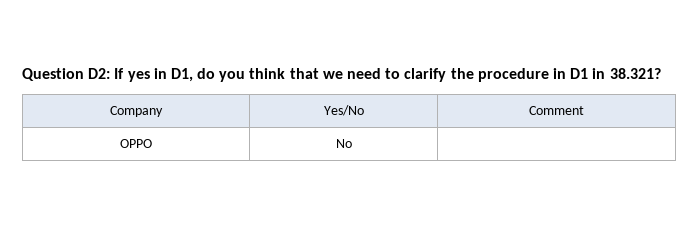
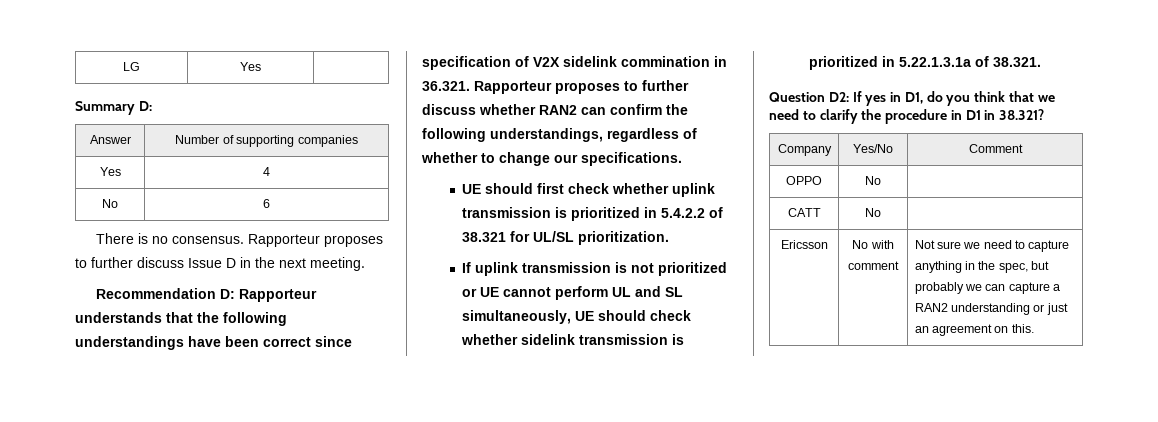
(22, 74) none -> [123,62,140,71] [240,62,261,71] [75,101,152,115] [89,135,131,144] [175,135,358,147] [99,167,121,176] [263,167,270,176] [102,199,118,208] [263,199,270,208] [95,233,383,247] [75,257,365,271] [95,288,317,302] [75,312,287,326] [75,336,352,350] [422,56,727,70] [422,80,689,94] [422,104,688,115] [422,128,697,142] [421,152,682,166] [462,183,716,197] [462,207,724,221] [462,231,670,245] [462,262,728,276] [462,286,684,300] [462,310,692,324] [461,334,685,345] [809,56,1042,70] LG | Yes | // Summary D: // Answer | Number of supporting companies // Yes | 4 // No | 6 // There is no consensus. Rapporteur proposes to further discuss Issue D in the next meeting. // Recommendation D: Rapporteur understands that the following understandings have been correct since specification of V2X sidelink commination in 36.321. Rapporteur proposes to further discuss whether RAN2 can confirm the following understandings, regardless of whether to change our specifications. // UE should first check whether uplink transmission is prioritized in 5.4.2.2 of 38.321 for UL/SL prioritization. // If uplink transmission is not prioritized or UE cannot perform UL and SL simultaneously, UE should check whether sidelink transmission is prioritized in 5.22.1.3.1a of 38.321. //
(352, 143) none -> [787,208,821,217] [865,208,881,217] [780,240,828,249] [852,240,894,249] [848,261,899,270] [914,240,1070,252] [914,261,1050,273] [914,282,1061,294] [914,303,1068,315] [914,324,1034,336] // CATT | No | // Ericsson | No with comment | Not sure we need to capture anything in the spec, but probably we can capture a RAN2 understanding or just an agreement on this.

